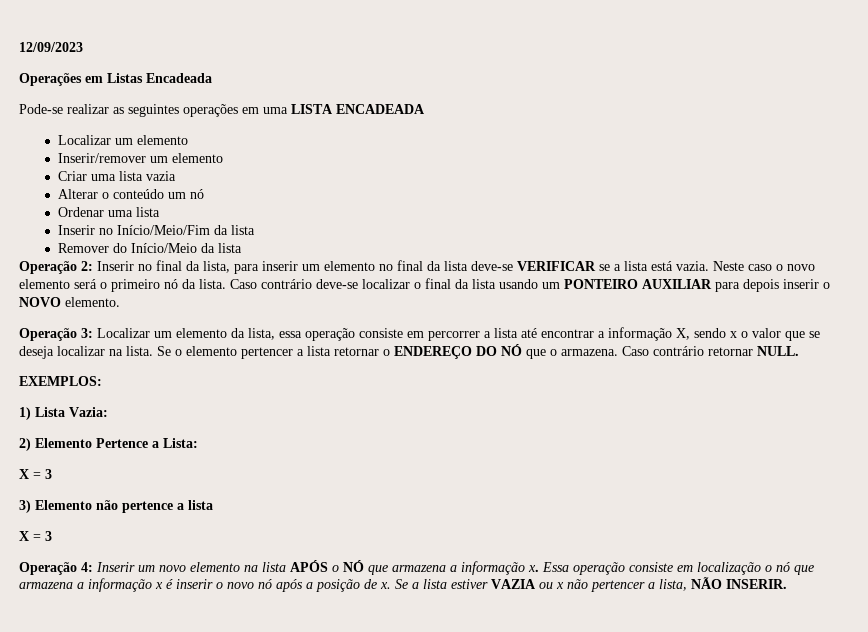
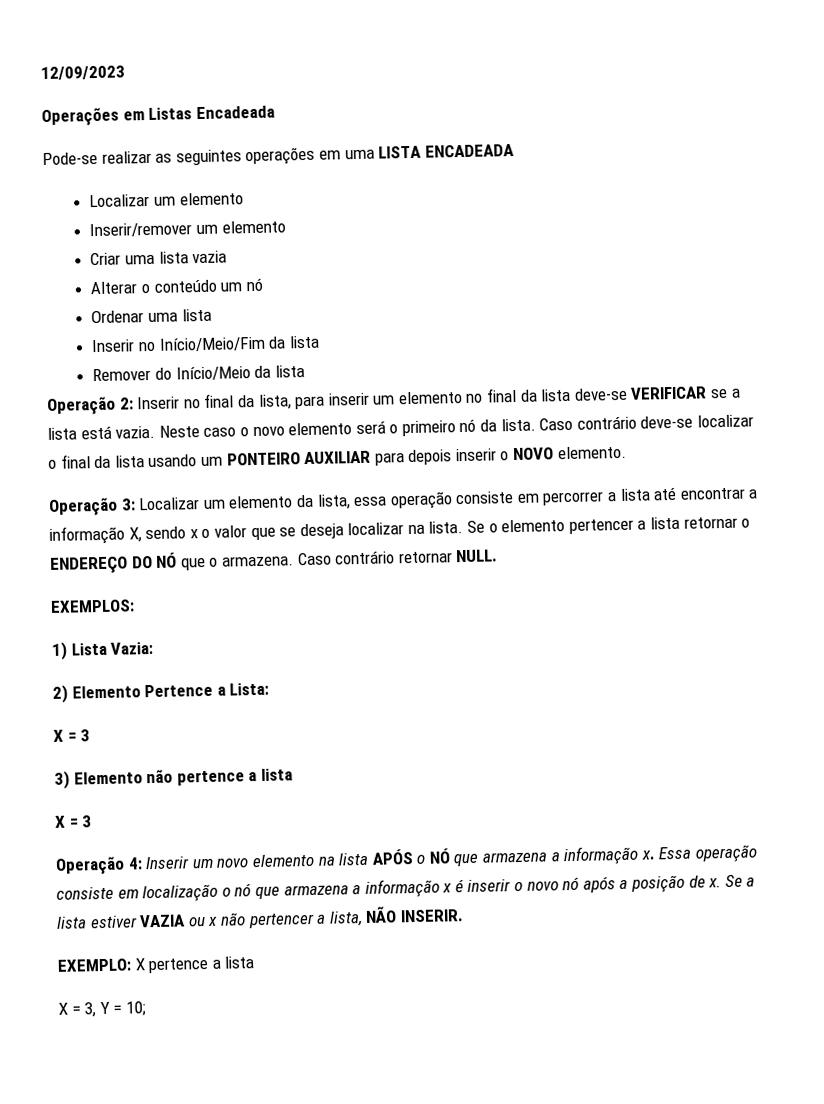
(787, 584) none -> [57,956,255,974] [58,1001,146,1018] // EXEMPLO: X pertence a lista // X = 3, Y = 10;

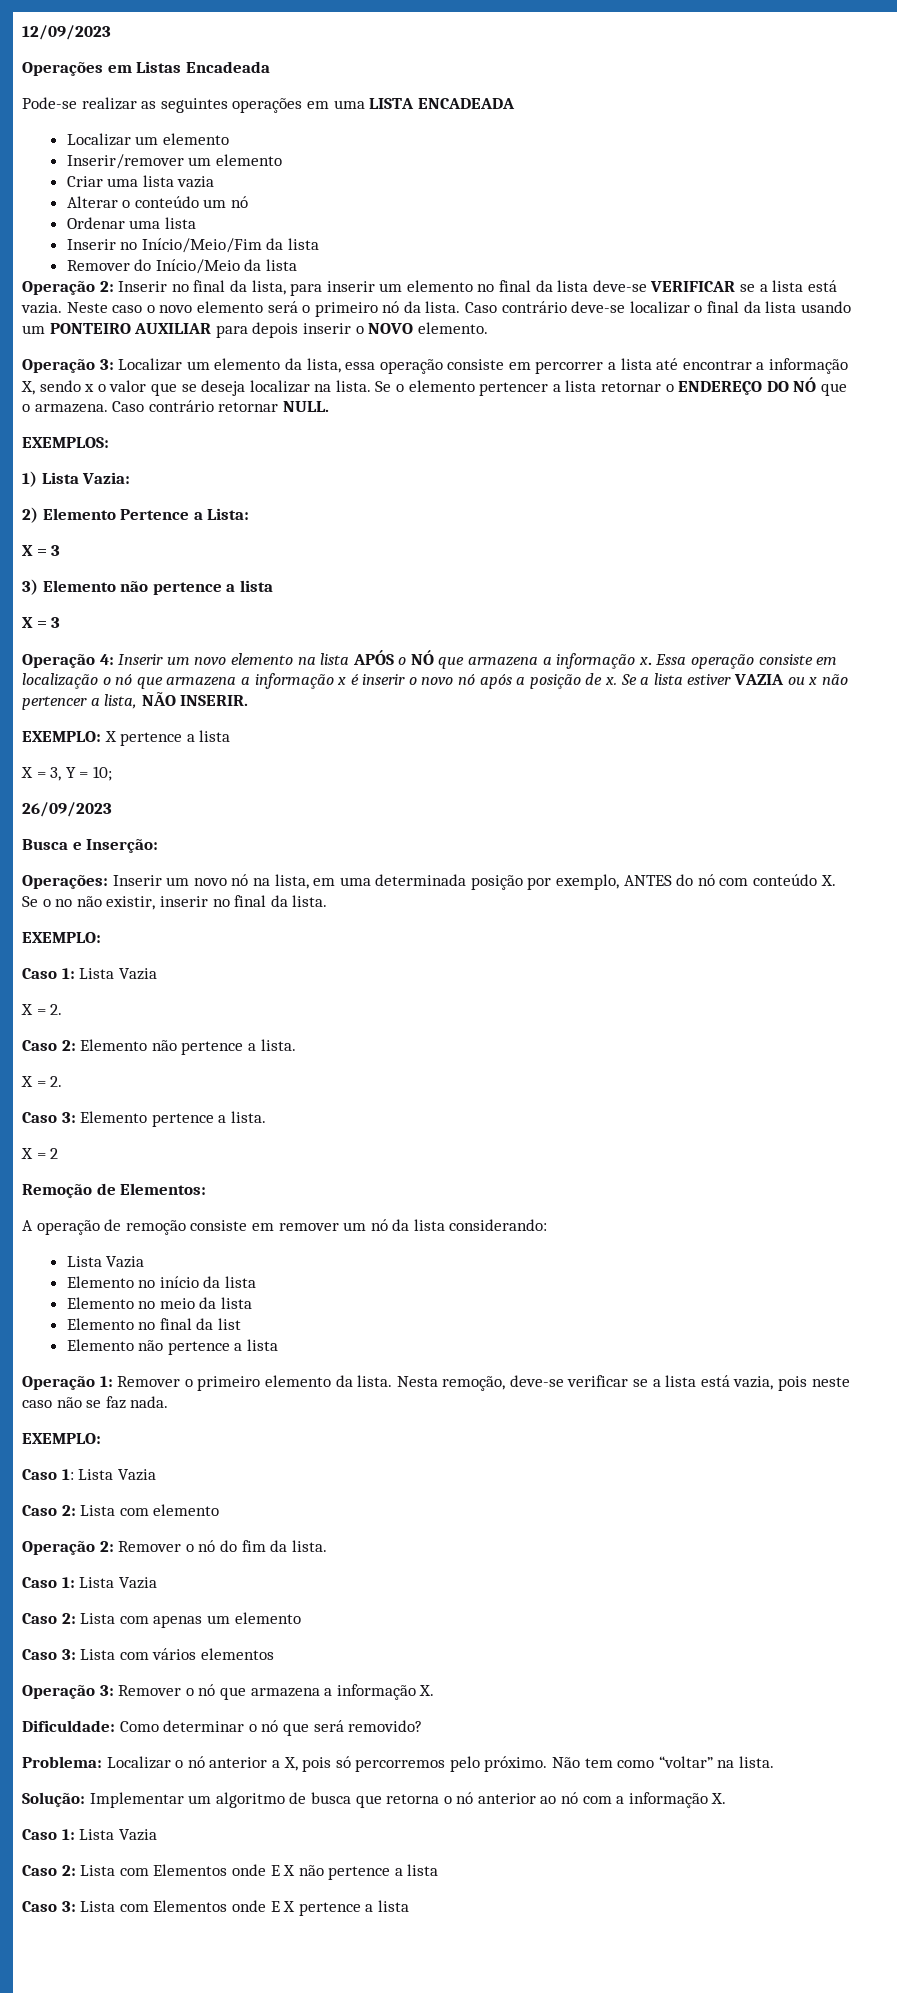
(146, 1008) none -> [22,802,112,817] [22,839,159,853] [22,874,836,890] [22,895,328,910] [22,932,101,943] [22,968,157,980] [21,1004,63,1015] [22,1039,296,1055] [21,1076,63,1087] [22,1111,266,1127] [21,1148,59,1159] [22,1183,207,1198] [22,1219,548,1235] [66,1256,145,1268] [66,1276,256,1288] [66,1297,252,1309] [66,1318,241,1330] [66,1339,278,1355] [22,1375,850,1391] [22,1396,169,1409] [22,1433,101,1444] [22,1469,156,1481] [22,1504,220,1516] [22,1540,327,1555] [22,1577,157,1589] [22,1612,301,1628] [22,1648,274,1660] [22,1684,435,1700] [22,1720,423,1736] [22,1756,775,1772] [22,1792,727,1808] [22,1829,157,1841] [22,1864,439,1880] [22,1900,409,1916] // 26/09/2023 // Busca e Inserção: // Operações: Inserir um novo nó na lista, em uma determinada posição por exemplo, ANTES do nó com conteúdo X. Se o no não existir, inserir no final da lista. // EXEMPLO: // Caso 1: Lista Vazia // X = 2. // Caso 2: Elemento não pertence a lista. // X = 2. // Caso 3: Elemento pertence a lista. // X = 2 // Remoção de Elementos: // A operação de remoção consiste em remover um nó da lista considerando: // Lista Vazia // Elemento no início da lista // Elemento no meio da lista // Elemento no final da list // Elemento não pertence a lista // Operação 1: Remover o primeiro elemento da lista. Nesta remoção, deve-se verificar se a lista está vazia, pois neste caso não se faz nada. // EXEMPLO: // Caso 1: Lista Vazia // Caso 2: Lista com elemento // Operação 2: Remover o nó do fim da lista. // Caso 1: Lista Vazia // Caso 2: Lista com apenas um elemento // Caso 3: Lista com vários elementos // Operação 3: Remover o nó que armazena a informação X. // Dificuldade: Como determinar o nó que será removido? // Problema: Localizar o nó anterior a X, pois só percorremos pelo próximo. Não tem como “voltar” na lista. // Solução: Implementar um algoritmo de busca que retorna o nó anterior ao nó com a informação X. // Caso 1: Lista Vazia // Caso 2: Lista com Elementos onde E X não pertence a lista // Caso 3: Lista com Elementos onde E X pertence a lista

